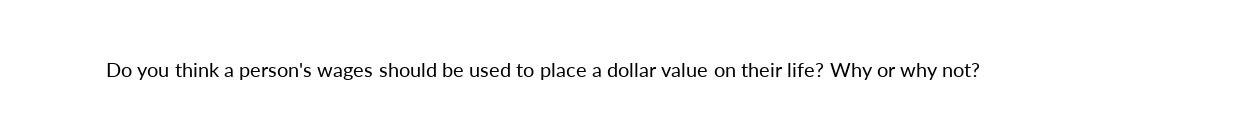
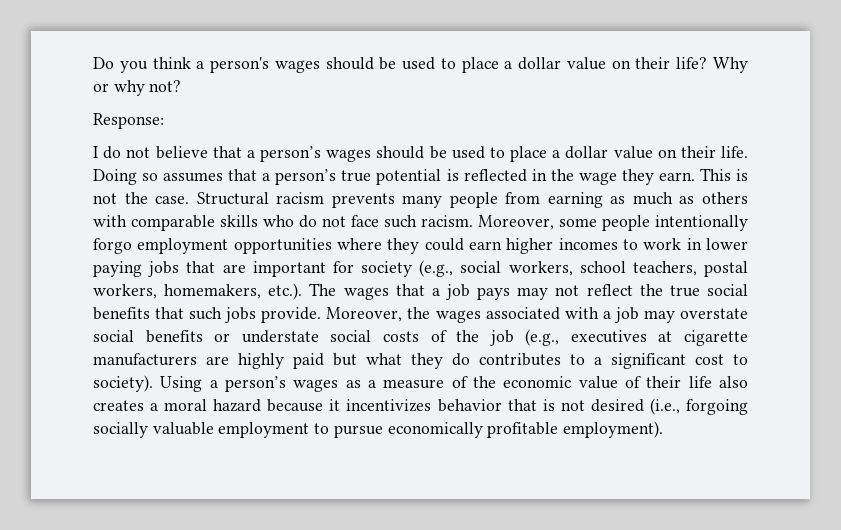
(981, 70) none -> [93,113,164,129] [93,146,748,162] [93,168,748,185] [93,192,749,208] [93,215,748,231] [93,238,748,254] [93,260,748,277] [93,283,748,300] [93,307,749,323] [93,329,748,346] [93,353,748,369] [93,375,748,392] [93,398,749,415] [93,421,664,438] // Response: // I do not believe that a person’s wages should be used to place a dollar value on their life. Doing so assumes that a person’s true potential is reflected in the wage they earn. This is not the case. Structural racism prevents many people from earning as much as others with comparable skills who do not face such racism. Moreover, some people intentionally forgo employment opportunities where they could earn higher incomes to work in lower paying jobs that are important for society (e.g., social workers, school teachers, postal workers, homemakers, etc.). The wages that a job pays may not reflect the true social benefits that such jobs provide. Moreover, the wages associated with a job may overstate social benefits or understate social costs of the job (e.g., executives at cigarette manufacturers are highly paid but what they do contributes to a significant cost to society). Using a person’s wages as a measure of the economic value of their life also creates a moral hazard because it incentivizes behavior that is not desired (i.e., forgoing socially valuable employment to pursue economically profitable employment).

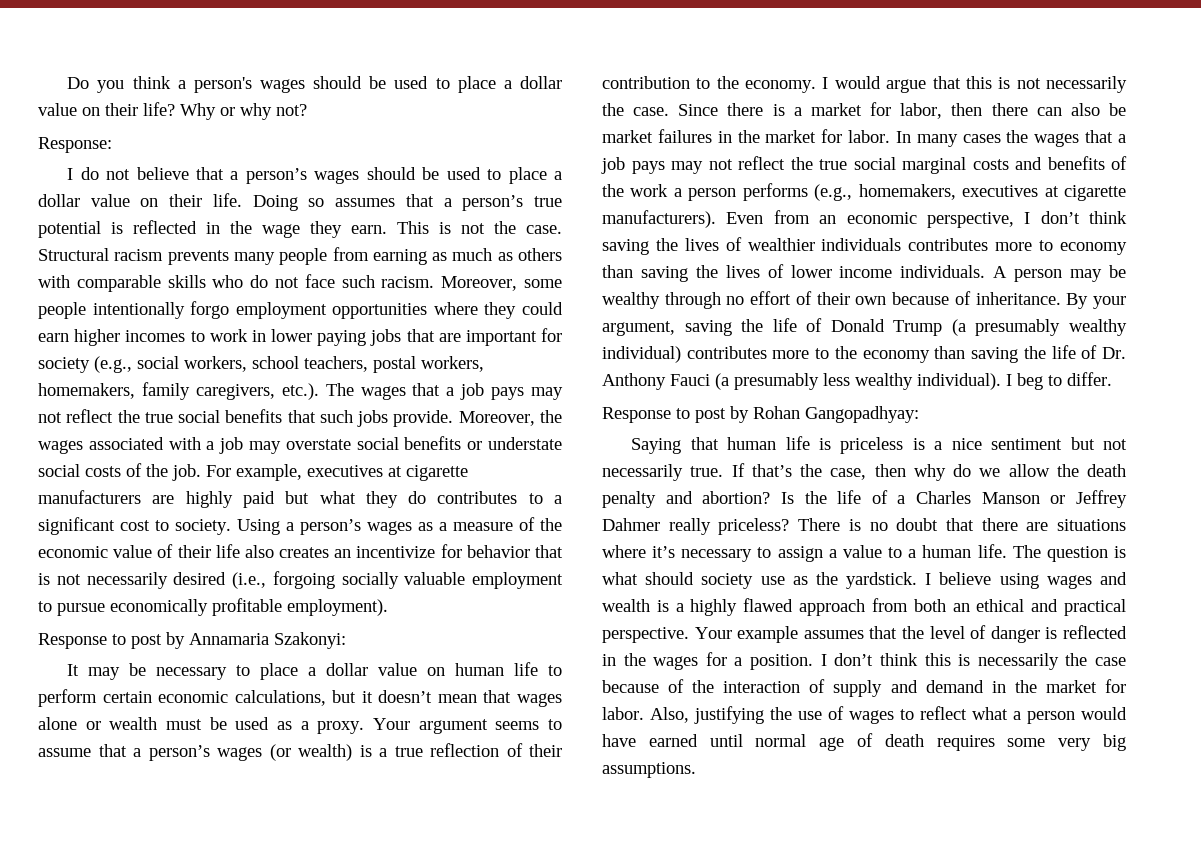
(262, 291) none -> [141,382,275,400] family caregivers,
[489,329,560,346] job (e.g., -> [172,464,302,481] job. For example,
[93,375,153,392] society). -> [175,519,231,535] society.
[150,399,432,412] a moral hazard because it incentivizes -> [334,544,462,558] an incentivize for
(585, 405) none -> [86,572,168,589] necessarily
(664, 429) none -> [38,632,346,649] [67,662,562,680] [38,689,562,707] [38,717,562,734] [38,743,562,761] [602,76,1127,93] [602,102,1126,119] [602,129,1126,147] [601,156,1127,174] [602,183,1126,201] [602,210,1127,228] [602,237,1127,255] [602,264,1126,282] [602,291,1126,309] [602,318,1127,336] [602,345,1126,363] [602,372,1112,390] [602,406,919,423] [631,436,1127,454] [602,463,1126,481] [602,490,1127,508] [602,518,1126,535] [602,544,1126,562] [602,572,1127,589] [602,598,1126,616] [602,625,1127,643] [602,652,1126,670] [602,679,1126,697] [602,706,1127,724] [602,733,1126,751] [602,762,696,778] // Response to post by Annamaria Szakonyi: // It may be necessary to place a dollar value on human life to perform certain economic calculations, but it doesn’t mean that wages alone or wealth must be used as a proxy. Your argument seems to assume that a person’s wages (or wealth) is a true reflection of their contribution to the economy. I would argue that this is not necessarily the case. Since there is a market for labor, then there can also be market failures in the market for labor. In many cases the wages that a job pays may not reflect the true social marginal costs and benefits of the work a person performs (e.g., homemakers, executives at cigarette manufacturers). Even from an economic perspective, I don’t think saving the lives of wealthier individuals contributes more to economy than saving the lives of lower income individuals. A person may be wealthy through no effort of their own because of inheritance. By your argument, saving the life of Donald Trump (a presumably wealthy individual) contributes more to the economy than saving the life of Dr. Anthony Fauci (a presumably less wealthy individual). I beg to differ. // Response to post by Rohan Gangopadhyay: // Saying that human life is priceless is a nice sentiment but not necessarily true. If that’s the case, then why do we allow the death penalty and abortion? Is the life of a Charles Manson or Jeffrey Dahmer really priceless? There is no doubt that there are situations where it’s necessary to assign a value to a human life. The question is what should society use as the yardstick. I believe using wages and wealth is a highly flawed approach from both an ethical and practical perspective. Your example assumes that the level of danger is reflected in the wages for a position. I don’t think this is necessarily the case because of the interaction of supply and demand in the market for labor. Also, justifying the use of wages to reflect what a person would have earned until normal age of death requires some very big assumptions.

